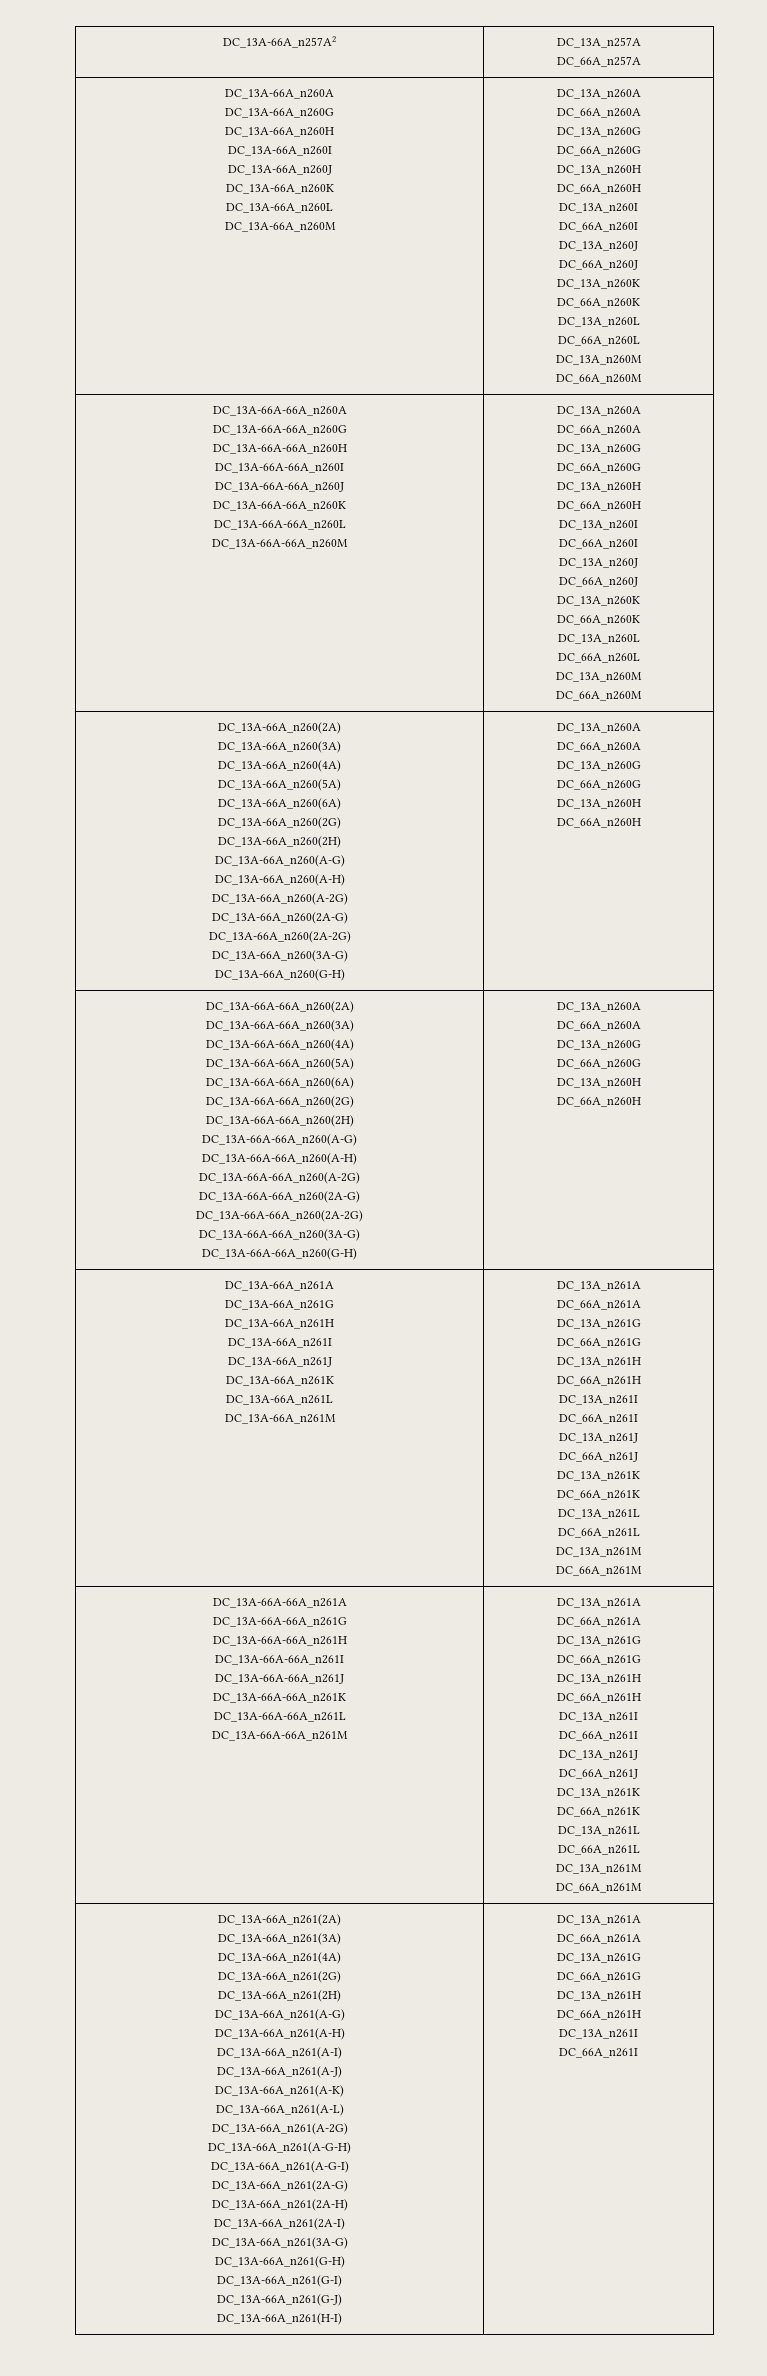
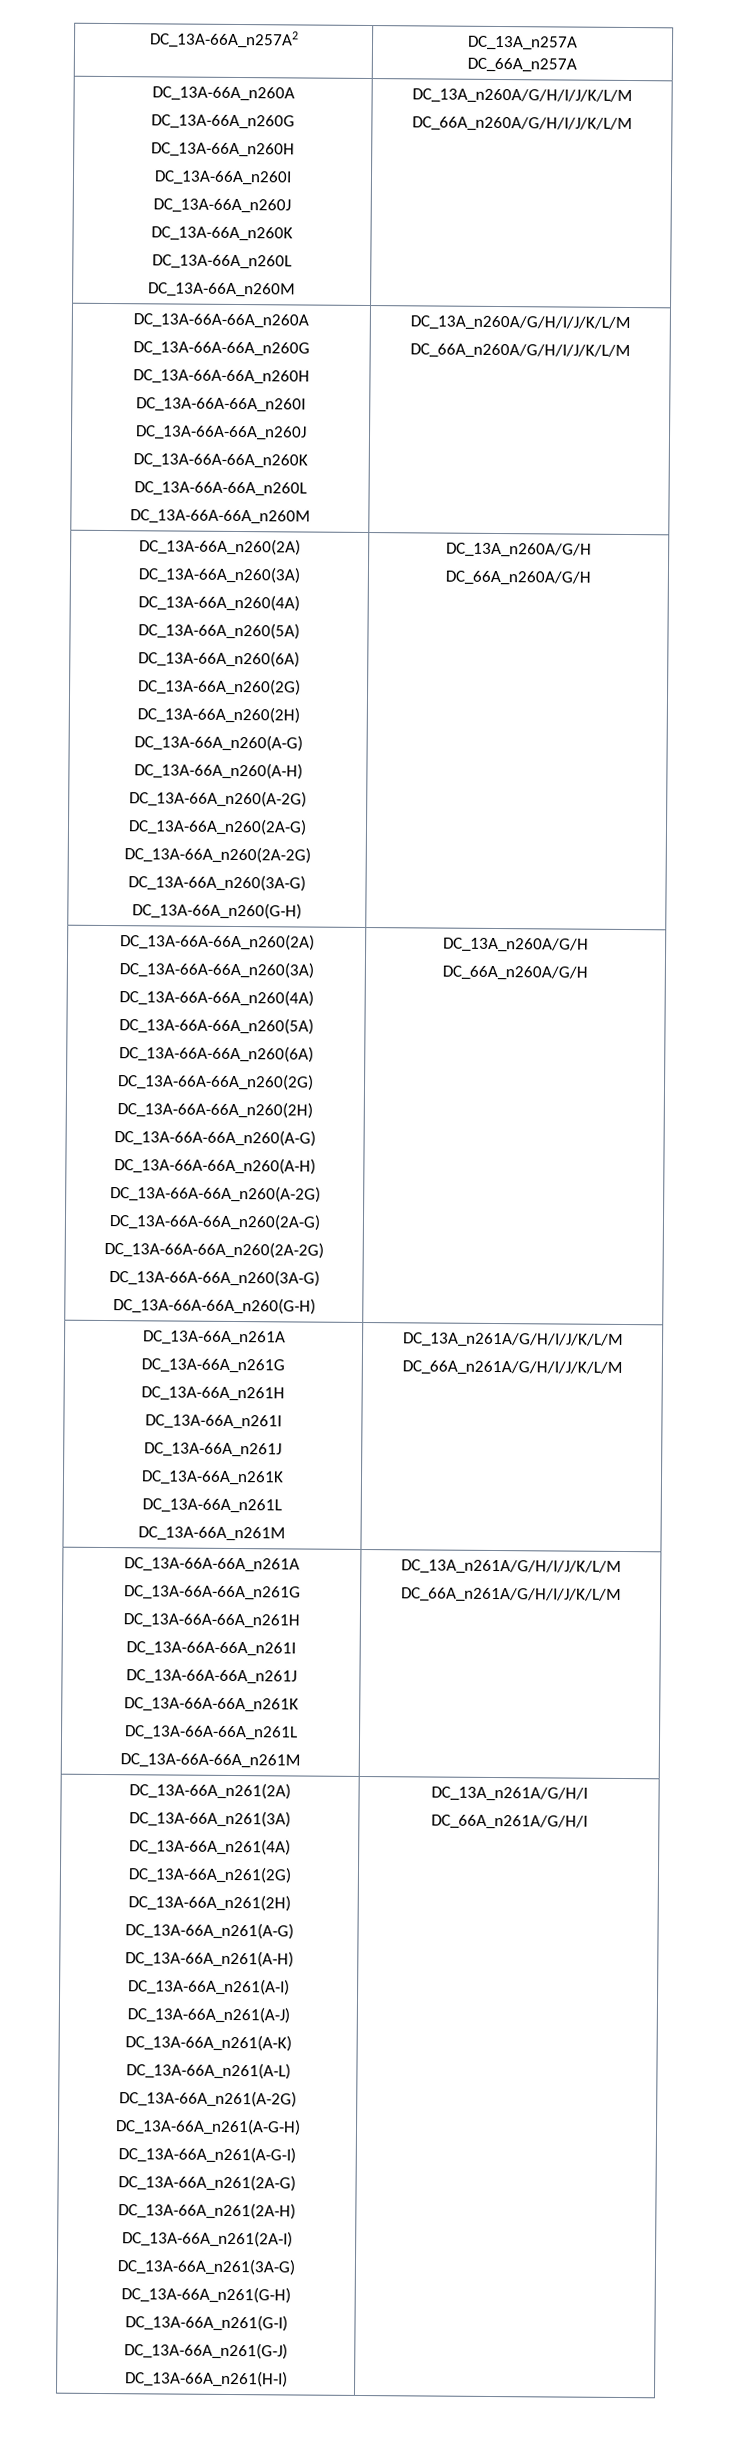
[556,89,641,99] [556,108,641,118] [556,127,641,137] [556,146,641,156] [556,165,641,175] [556,184,641,194] [559,203,638,213] [559,222,638,232] [559,241,638,251] [559,260,638,270] [557,279,640,289] [557,298,640,308] [557,317,640,327] [557,336,640,346] [556,355,642,365] [556,374,642,384] DC_13A_n260A // DC_66A_n260A // DC_13A_n260G // DC_66A_n260G // DC_13A_n260H // DC_66A_n260H // DC_13A_n260I // DC_66A_n260I // DC_13A_n260J // DC_66A_n260J // DC_13A_n260K // DC_66A_n260K // DC_13A_n260L // DC_66A_n260L // DC_13A_n260M // DC_66A_n260M -> [411,88,633,105] [411,116,633,133] DC_13A_n260A/G/H/I/J/K/L/M // DC_66A_n260A/G/H/I/J/K/L/M
[556,406,641,416] [556,425,641,435] [556,444,641,454] [556,463,641,473] [556,482,641,492] [556,501,641,511] [559,520,638,530] [559,539,638,549] [559,558,638,568] [559,577,638,587] [557,596,640,606] [557,615,640,625] [557,634,640,644] [557,653,640,663] [556,672,642,682] [556,691,642,701] DC_13A_n260A // DC_66A_n260A // DC_13A_n260G // DC_66A_n260G // DC_13A_n260H // DC_66A_n260H // DC_13A_n260I // DC_66A_n260I // DC_13A_n260J // DC_66A_n260J // DC_13A_n260K // DC_66A_n260K // DC_13A_n260L // DC_66A_n260L // DC_13A_n260M // DC_66A_n260M -> [409,315,631,332] [409,343,631,360] DC_13A_n260A/G/H/I/J/K/L/M // DC_66A_n260A/G/H/I/J/K/L/M
[556,723,641,733] [556,742,641,752] [556,761,641,771] [556,780,641,790] [556,799,641,809] [556,818,641,828] DC_13A_n260A // DC_66A_n260A // DC_13A_n260G // DC_66A_n260G // DC_13A_n260H // DC_66A_n260H -> [445,542,592,558] [444,570,591,586] DC_13A_n260A/G/H // DC_66A_n260A/G/H
[556,1002,641,1012] [556,1021,641,1031] [556,1040,641,1050] [556,1059,641,1069] [556,1078,641,1088] [556,1097,641,1107] DC_13A_n260A // DC_66A_n260A // DC_13A_n260G // DC_66A_n260G // DC_13A_n260H // DC_66A_n260H -> [442,937,589,953] [441,965,588,981] DC_13A_n260A/G/H // DC_66A_n260A/G/H
[556,1281,641,1291] [556,1300,641,1310] [556,1319,641,1329] [556,1338,641,1348] [556,1357,641,1367] [556,1376,641,1386] [559,1395,638,1405] [559,1414,638,1424] [559,1433,638,1443] [559,1452,638,1462] [557,1471,640,1481] [557,1490,640,1500] [557,1509,640,1519] [557,1528,640,1538] [556,1547,642,1557] [556,1566,642,1576] DC_13A_n261A // DC_66A_n261A // DC_13A_n261G // DC_66A_n261G // DC_13A_n261H // DC_66A_n261H // DC_13A_n261I // DC_66A_n261I // DC_13A_n261J // DC_66A_n261J // DC_13A_n261K // DC_66A_n261K // DC_13A_n261L // DC_66A_n261L // DC_13A_n261M // DC_66A_n261M -> [402,1332,624,1348] [401,1360,623,1376] DC_13A_n261A/G/H/I/J/K/L/M // DC_66A_n261A/G/H/I/J/K/L/M
[556,1598,641,1608] [556,1617,641,1627] [556,1636,641,1646] [556,1655,641,1665] [556,1674,641,1684] [556,1693,641,1703] [559,1712,638,1722] [559,1731,638,1741] [559,1750,638,1760] [559,1769,638,1779] [557,1788,640,1798] [557,1807,640,1817] [557,1826,640,1836] [557,1845,640,1855] [556,1864,642,1874] [556,1883,642,1893] DC_13A_n261A // DC_66A_n261A // DC_13A_n261G // DC_66A_n261G // DC_13A_n261H // DC_66A_n261H // DC_13A_n261I // DC_66A_n261I // DC_13A_n261J // DC_66A_n261J // DC_13A_n261K // DC_66A_n261K // DC_13A_n261L // DC_66A_n261L // DC_13A_n261M // DC_66A_n261M -> [400,1559,622,1575] [400,1587,622,1603] DC_13A_n261A/G/H/I/J/K/L/M // DC_66A_n261A/G/H/I/J/K/L/M
[556,1915,641,1925] [556,1934,641,1944] [556,1953,641,1963] [556,1972,641,1982] [556,1991,641,2001] [556,2010,641,2020] [559,2029,638,2039] [559,2048,638,2058] DC_13A_n261A // DC_66A_n261A // DC_13A_n261G // DC_66A_n261G // DC_13A_n261H // DC_66A_n261H // DC_13A_n261I // DC_66A_n261I -> [430,1786,588,1802] [430,1814,588,1830] DC_13A_n261A/G/H/I // DC_66A_n261A/G/H/I

